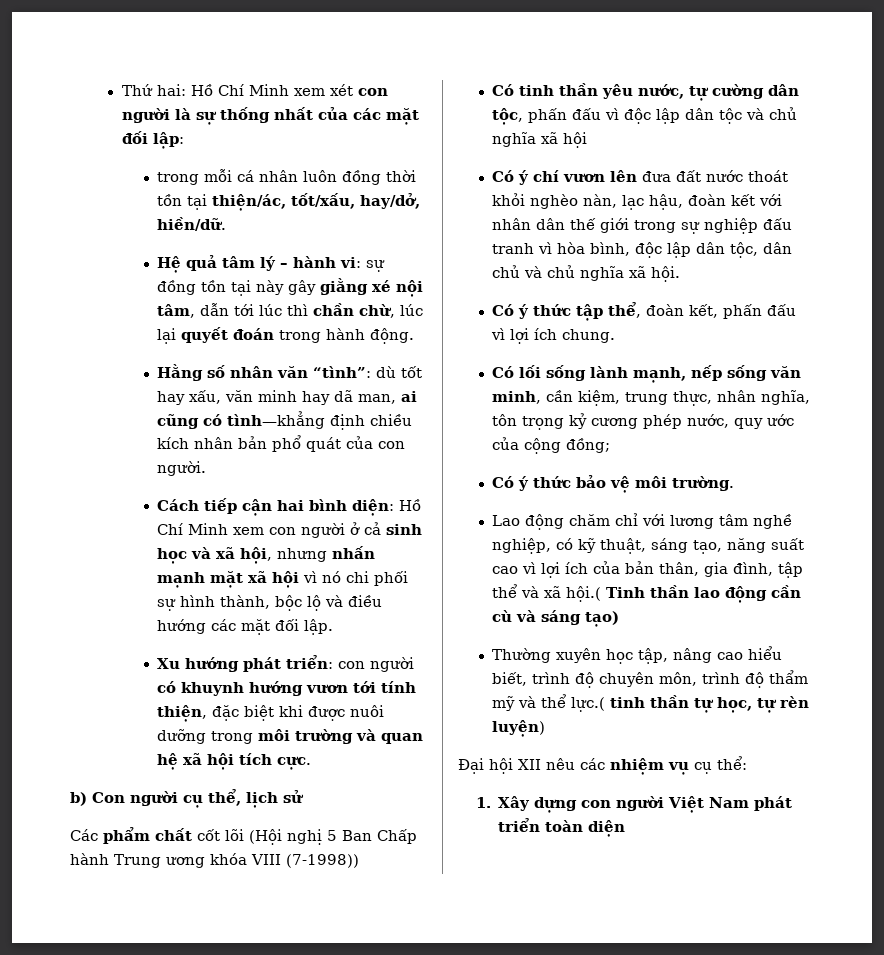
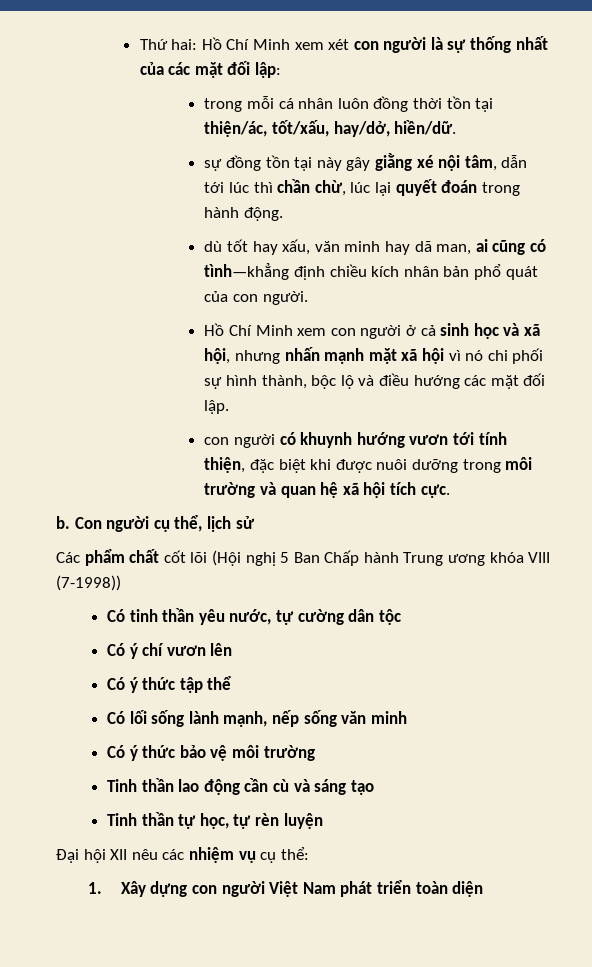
[157,255,362,273] Hệ quả tâm lý – hành vi: -> (457, 127) none
[157,364,372,381] Hằng số nhân văn “tình”: -> (283, 214) none
[157,498,395,516] Cách tiếp cận hai bình diện: -> (308, 298) none
[157,655,334,672] Xu hướng phát triển: -> (230, 407) none
[70,792,87,806] b) -> [56,516,70,529] b.
[492,107,798,125] [492,132,588,148] tộc, phấn đấu vì độc lập dân tộc và chủ nghĩa xã hội -> [378,609,401,625] tộc
[642,170,789,182] [492,193,783,210] [492,218,793,234] [492,242,793,258] [492,265,681,282] [492,302,797,321] [491,328,616,344] đưa đất nước thoát khỏi nghèo nàn, lạc hậu, đoàn kết với nhân dân thế giới trong sự nghiệp đấu tranh vì hòa bình, độc lập dân tộc, dân chủ và chủ nghĩa xã hội. // Có ý thức tập thể, đoàn kết, phấn đấu vì lợi ích chung. -> [107,676,232,693] // Có ý thức tập thể
[492,390,811,406] [492,413,795,430] [492,437,611,454] minh, cần kiệm, trung thực, nhân nghĩa, tôn trọng kỷ cương phép nước, quy ước của cộng đồng; -> [370,711,407,724] minh
[672,476,735,491] [492,513,793,530] [492,538,805,554] [492,561,804,578] [492,584,602,602] trường. // Lao động chăm chỉ với lương tâm nghề nghiệp, có kỹ thuật, sáng tạo, năng suất cao vì lợi ích của bản thân, gia đình, tập thể và xã hội.( -> [263,745,315,761] trường //
[585,611,620,627] [492,646,783,664] [492,670,809,688] [492,694,646,712] tạo) // Thường xuyên học tập, nâng cao hiểu biết, trình độ chuyên môn, trình độ thẩm mỹ và thể lực.( tinh -> [350,780,374,795] [107,813,138,826] tạo // Tinh
[492,720,546,737] luyện) -> [283,813,323,829] luyện

